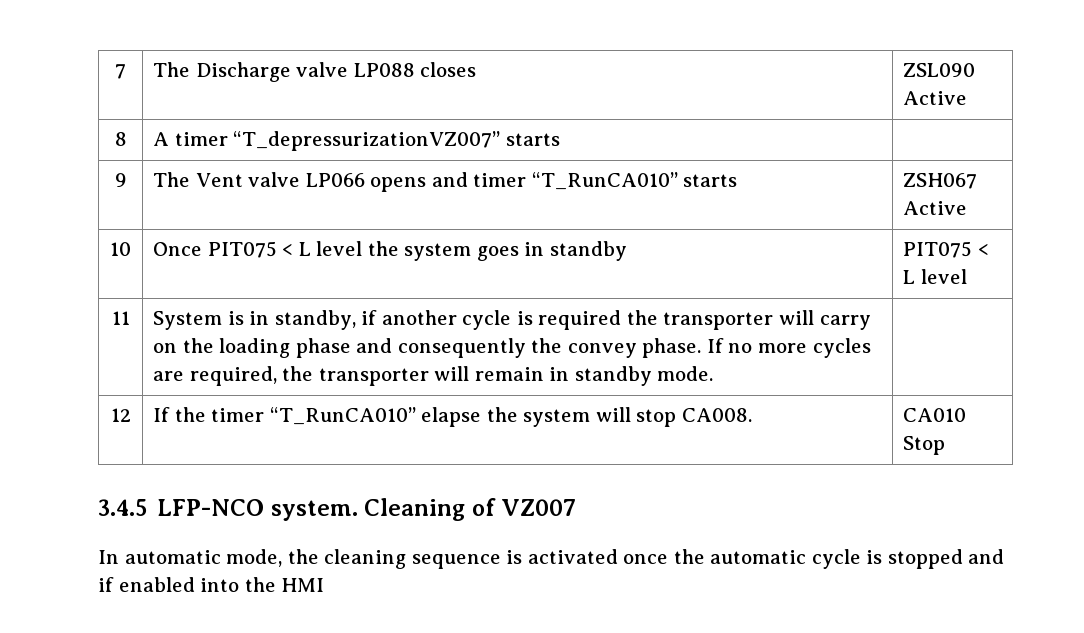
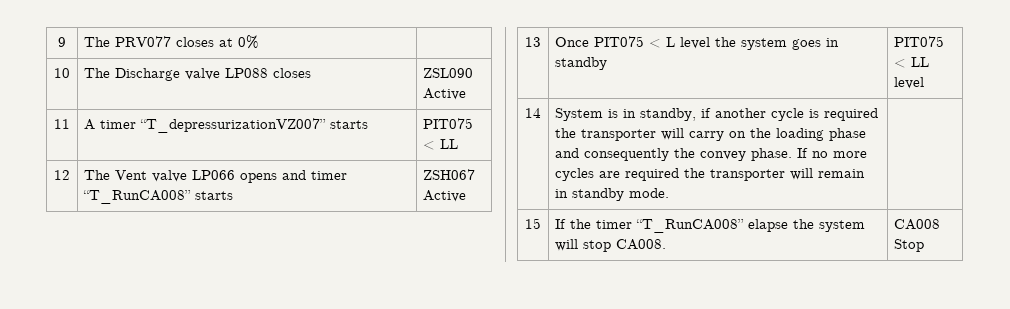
[115,64,126,79] 7 -> [58,37,66,47] [84,35,260,49] [54,68,70,78] 9 | The PRV077 closes at 0% | // 10
[114,132,127,146] 8 -> [54,119,70,129] 11
[114,173,127,187] // 9 -> [423,118,474,129] [423,139,459,150] [54,170,70,180] PIT075 < LL // 12
[531,172,678,190] “T_RunCA010” -> [83,190,192,204] “T_RunCA008”
[110,242,131,256] 10 -> [525,37,541,47] 13
[903,270,916,284] L -> [911,57,930,67] LL
[111,311,130,325] 11 -> [525,108,541,118] 14
[189,366,277,386] required, -> [625,168,680,181] required
[110,408,131,422] 12 -> [525,218,541,229] 15
[269,407,416,425] “T_RunCA010” -> [636,219,745,233] “T_RunCA008”
[903,408,967,422] CA010 -> [894,219,941,230] CA008
[98,498,577,521] [98,549,1005,569] [98,577,325,592] // 3.4.5 LFP-NCO system. Cleaning of VZ007 // In automatic mode, the cleaning sequence is activated once the automatic cycle is stopped and if enabled into the HMI -> (925, 245) none

